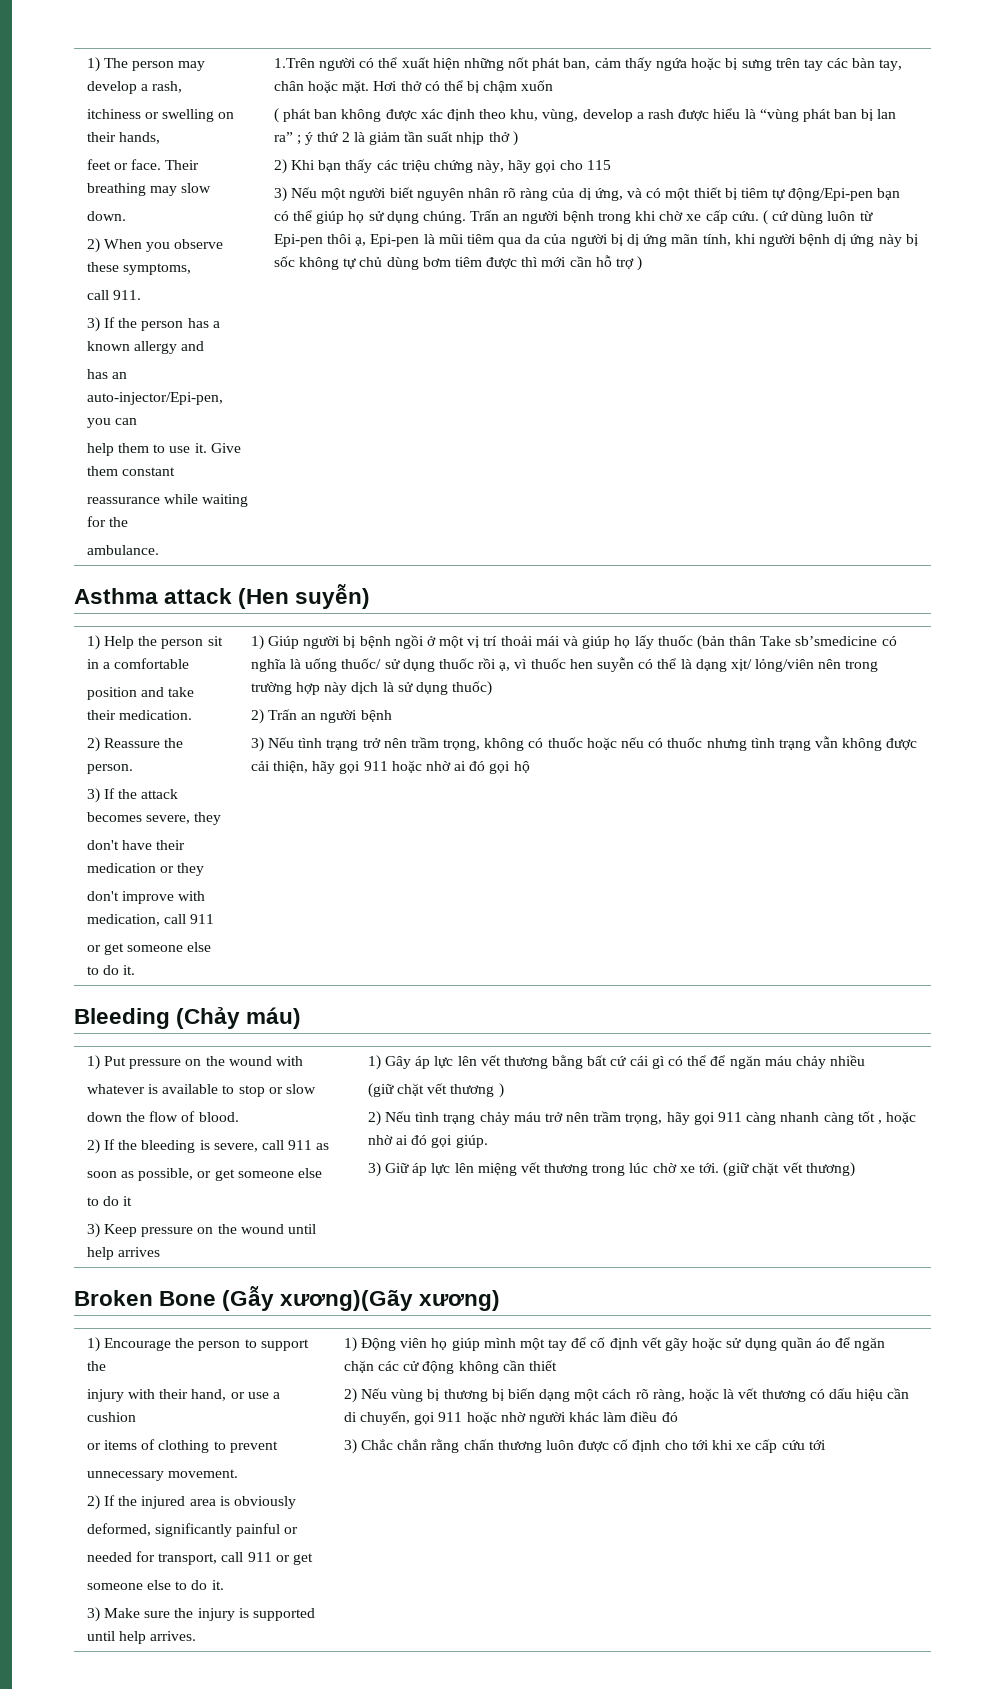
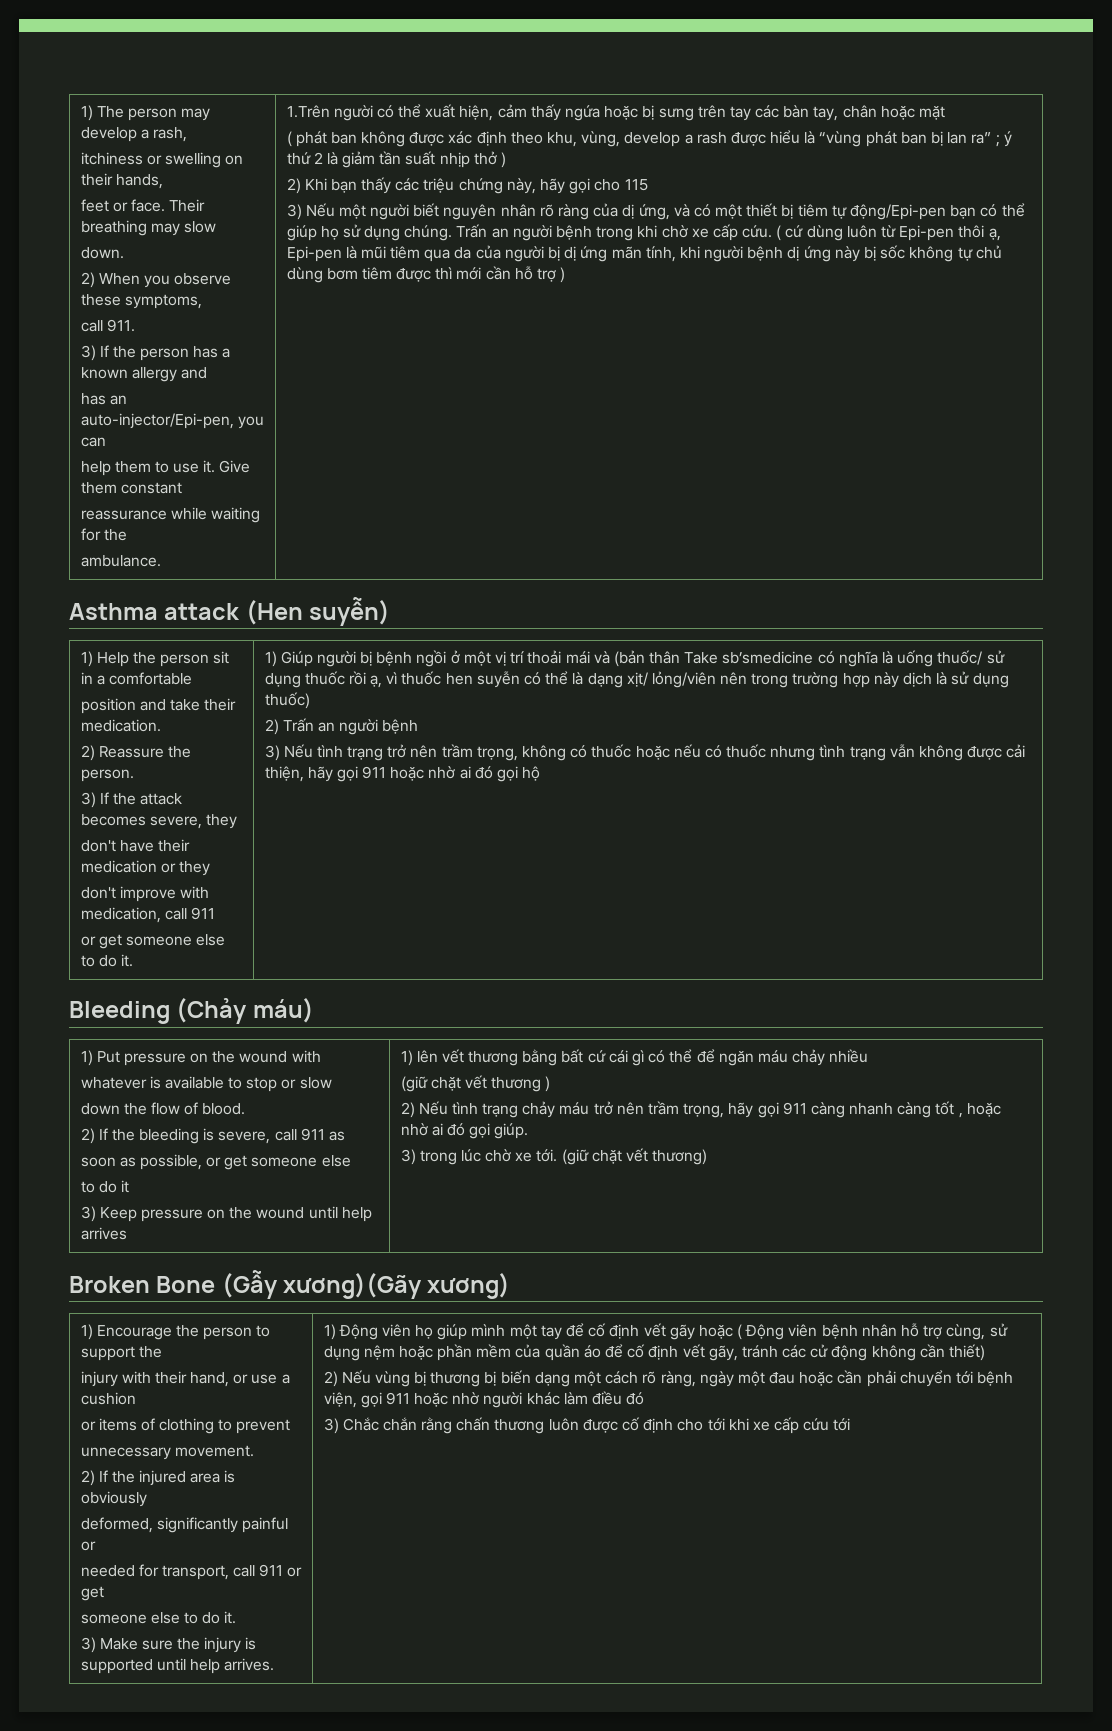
[432,57,591,71] hiện những nốt phát ban, -> [459,105,494,121] hiện,
[342,80,554,93] mặt. Hơi thở có thể bị chậm xuốn -> [919,106,946,120] mặt
[582,635,693,649] giúp họ lấy thuốc -> (610, 657) none
[384,1056,454,1069] Gây áp lực -> (413, 1058) none
[384,1162,589,1176] Giữ áp lực lên miệng vết thương -> (416, 1157) none
[726,1337,886,1351] [343,1360,374,1373] sử dụng quần áo để ngăn chặn -> [737,1323,1008,1340] [323,1344,778,1361] ( Động viên bệnh nhân hỗ trợ cùng, sử dụng nệm hoặc phần mềm của quần áo để cố định vết gãy, tránh
[528,1360,557,1371] thiết -> [949,1344,986,1361] thiết)
[688,1388,910,1402] [343,1411,410,1425] hoặc là vết thương có dấu hiệu cần di chuyển, -> [699,1370,1014,1387] [323,1392,357,1408] ngày một đau hoặc cần phải chuyển tới bệnh viện,

